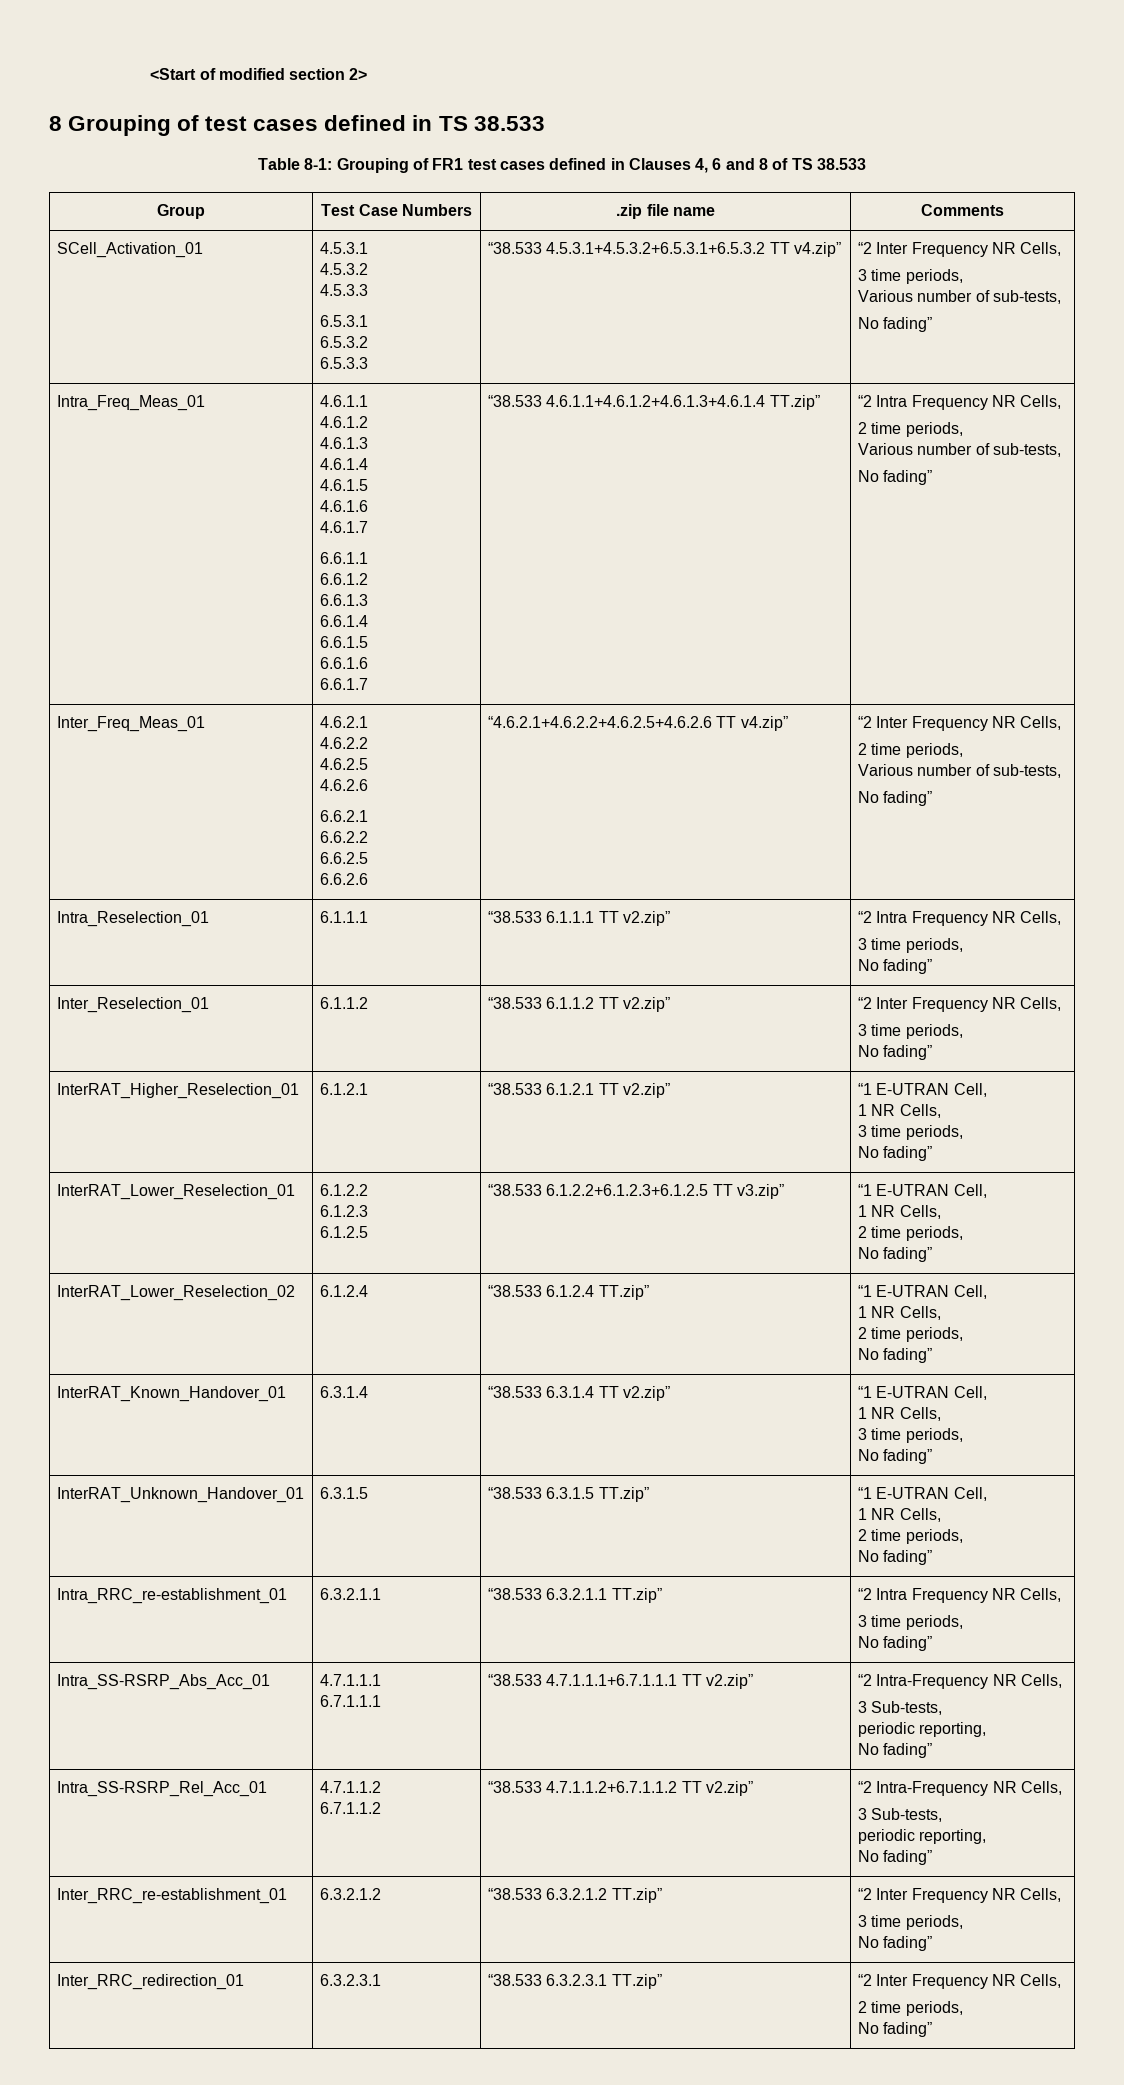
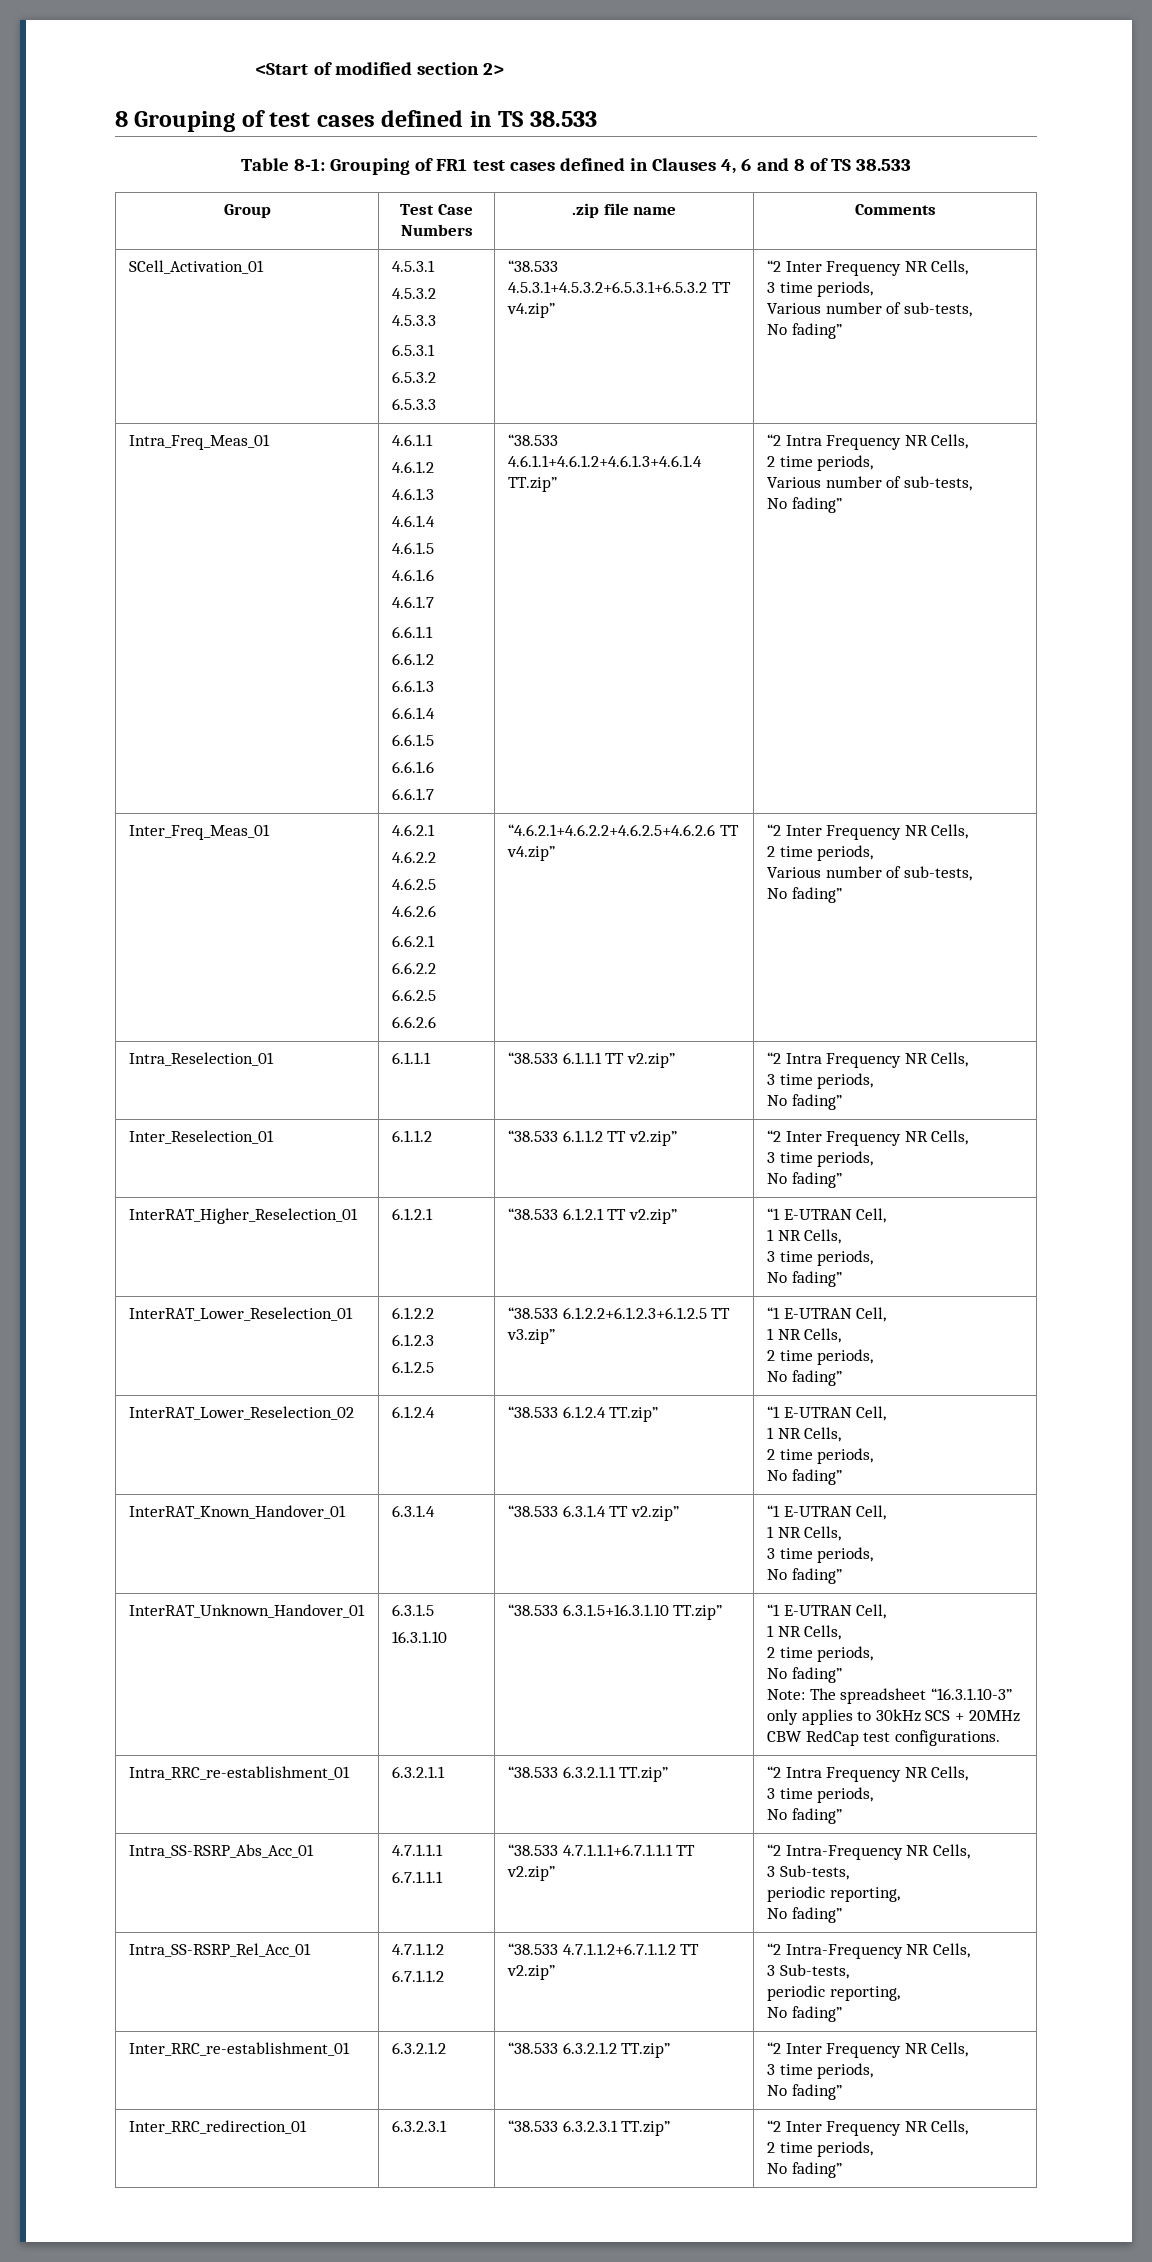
[487,1487,595,1499] | “38.533 6.3.1.5 -> [391,1631,447,1643] [507,1604,669,1616] // 16.3.1.10 | “38.533 6.3.1.5+16.3.1.10
(933, 1557) none -> [766,1688,1012,1704] [766,1709,1020,1725] [766,1730,1000,1746] // Note: The spreadsheet “16.3.1.10-3” only applies to 30kHz SCS + 20MHz CBW RedCap test configurations.

